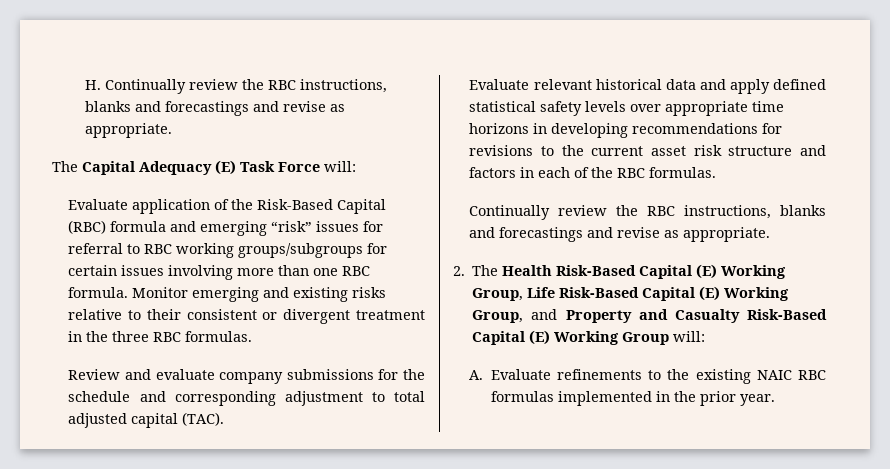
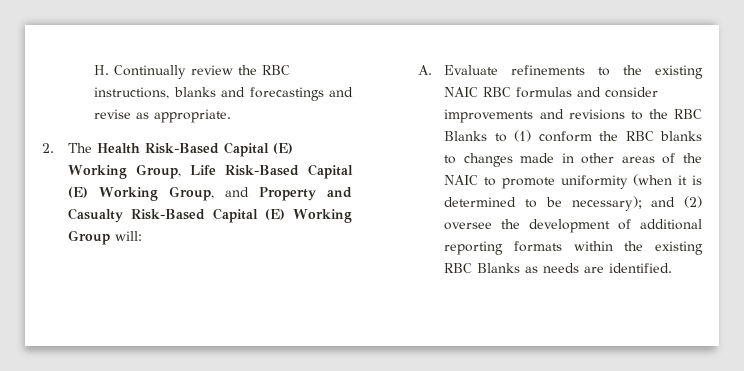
[52,160,356,175] [68,199,387,214] [68,220,384,236] [68,243,388,258] [68,265,371,280] [68,287,387,302] [68,309,425,324] [68,331,253,342] [68,369,426,384] [68,391,425,406] [68,412,225,428] [469,79,826,94] [469,101,785,116] [469,123,783,138] [469,145,826,156] [469,167,717,178] [469,205,826,220] [469,227,771,242] // The Capital Adequacy (E) Task Force will: // Evaluate application of the Risk-Based Capital (RBC) formula and emerging “risk” issues for referral to RBC working groups/subgroups for certain issues involving more than one RBC formula. Monitor emerging and existing risks relative to their consistent or divergent treatment in the three RBC formulas. // Review and evaluate company submissions for the schedule and corresponding adjustment to total adjusted capital (TAC). // Evaluate relevant historical data and apply defined statistical safety levels over appropriate time horizons in developing recommendations for revisions to the current asset risk structure and factors in each of the RBC formulas. // Continually review the RBC instructions, blanks and forecastings and revise as appropriate. -> (232, 116) none
[557,391,775,406] implemented in the prior year. -> [577,87,659,98] [444,109,702,123] [444,130,702,142] [444,153,702,167] [444,174,702,189] [444,196,702,211] [444,219,702,233] [444,241,703,255] [444,263,673,273] and consider improvements and revisions to the RBC Blanks to (1) conform the RBC blanks to changes made in other areas of the NAIC to promote uniformity (when it is determined to be necessary); and (2) oversee the development of additional reporting formats within the existing RBC Blanks as needs are identified.

